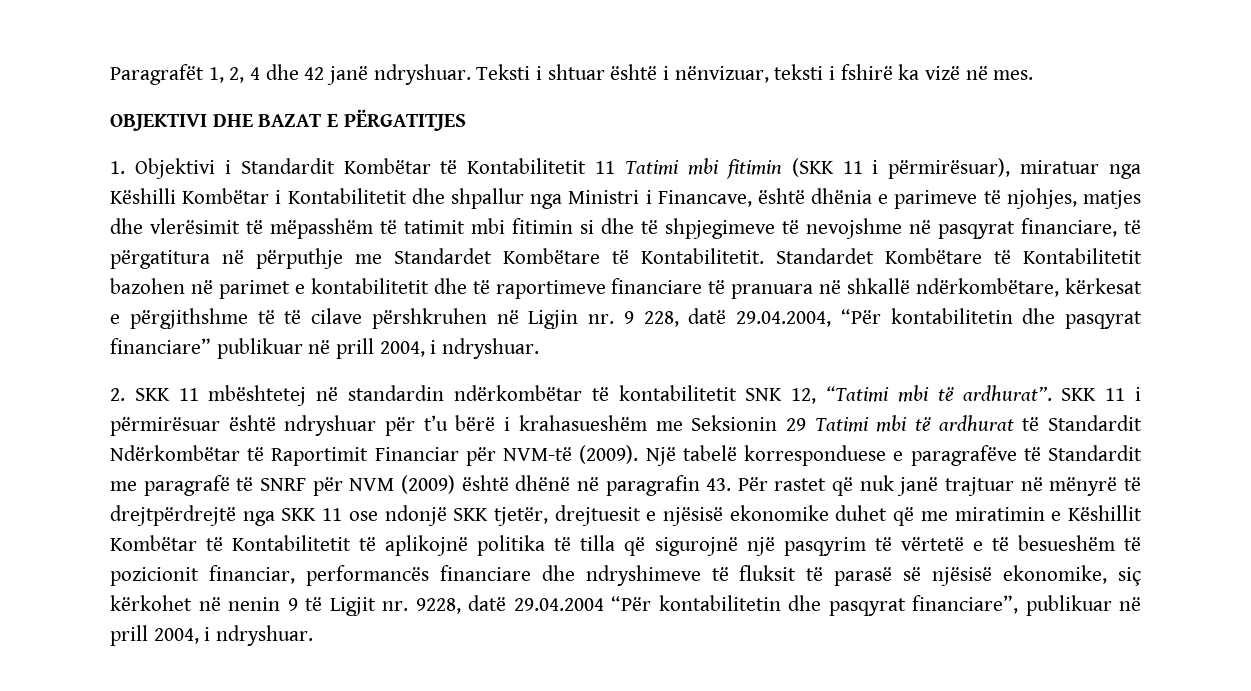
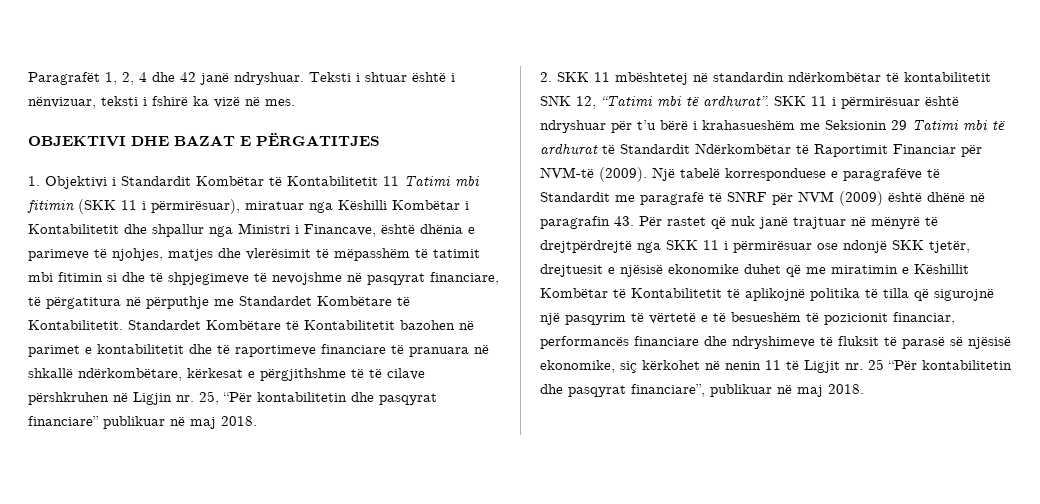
[623,308,831,327] 9 228, datë 29.04.2004, -> [199,391,219,405] 25,
[336,338,540,359] prill 2004, i ndryshuar. -> [190,416,257,429] maj 2018.
(343, 514) none -> [724,241,812,253] i përmirësuar
[287,598,298,611] 9 -> [765,360,781,370] 11
[415,595,604,614] 9228, datë 29.04.2004 -> [868,359,884,370] 25
[110,625,314,646] prill 2004, i ndryshuar. -> [797,384,864,397] maj 2018.

